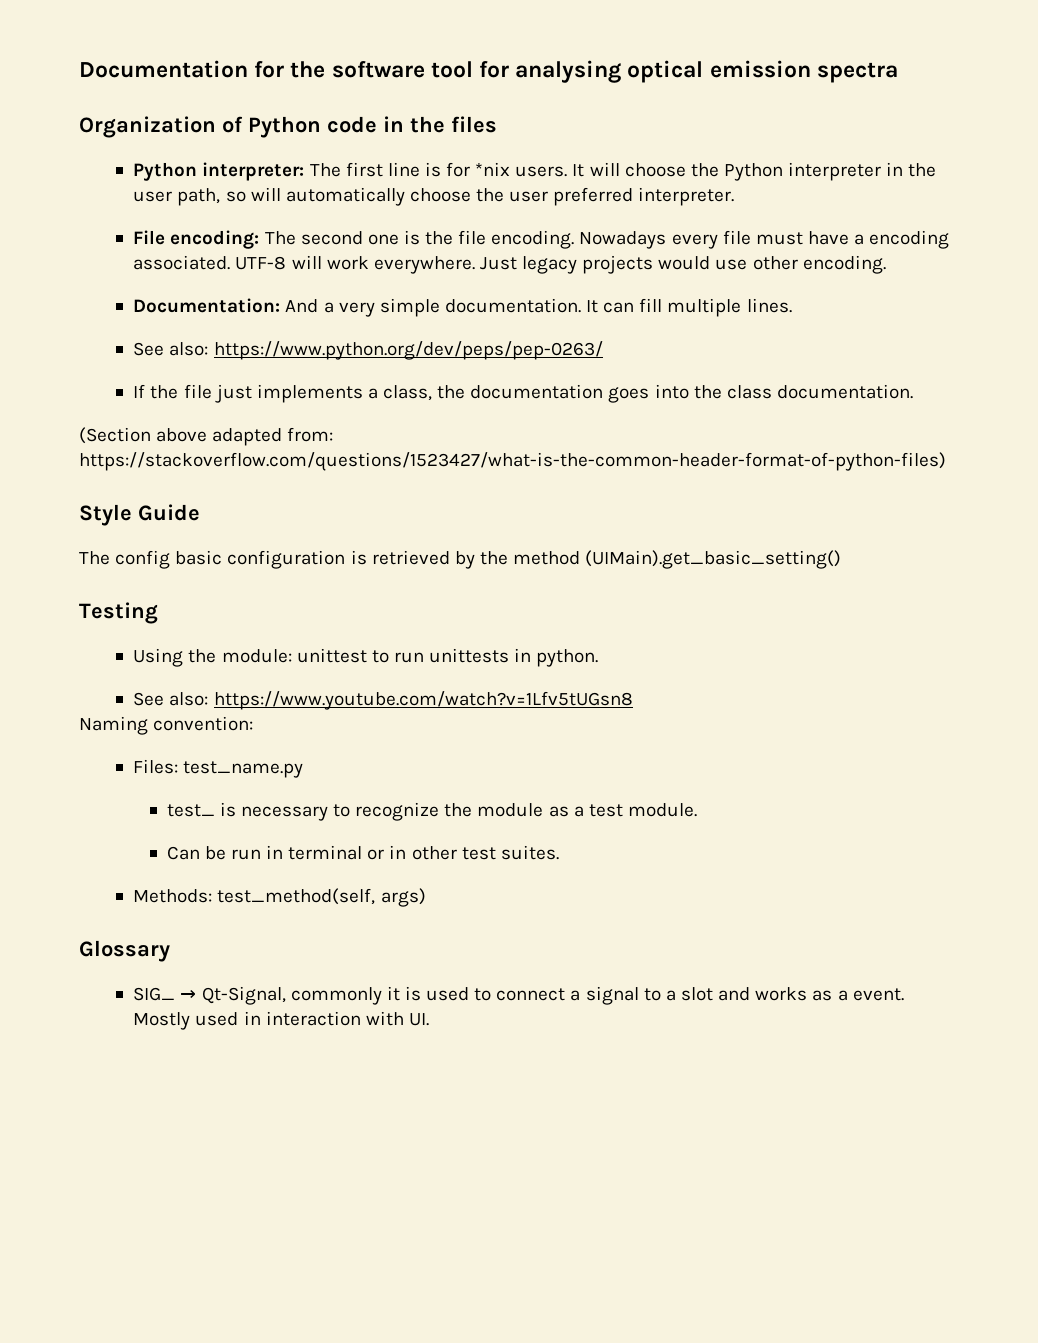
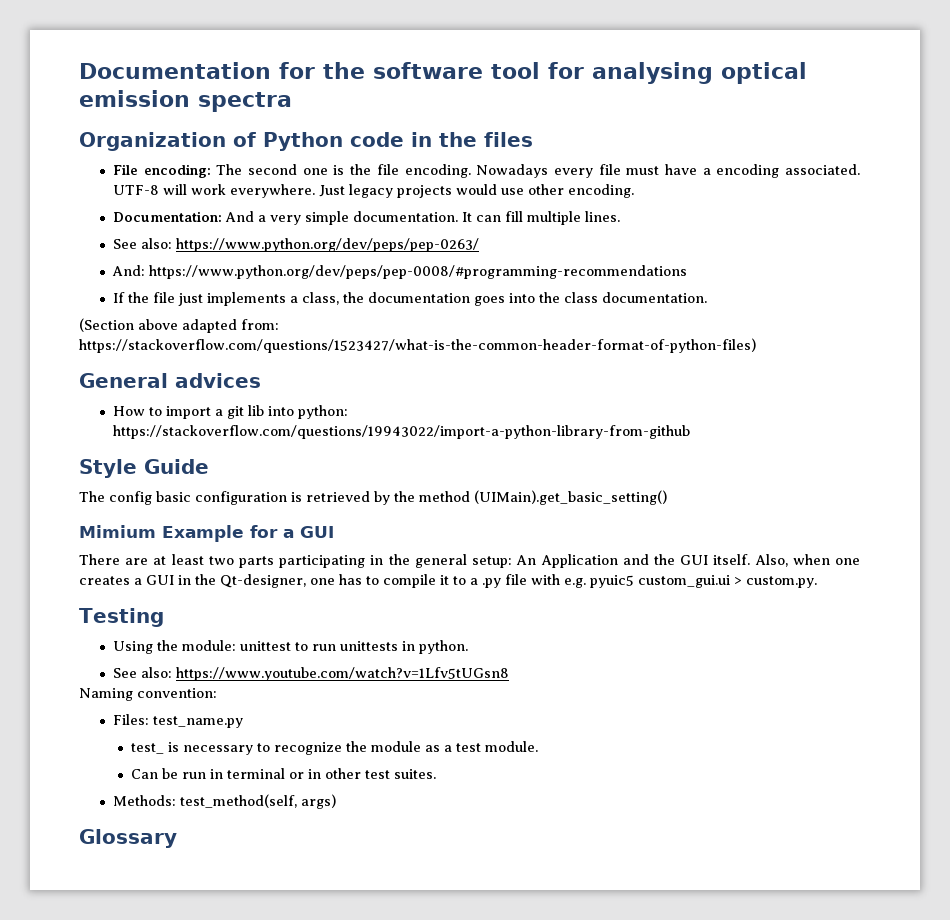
[133,162,937,181] [133,187,735,206] // Python interpreter: The first line is for *nix users. It will choose the Python interpreter in the user path, so will automatically choose the user preferred interpreter. -> (533, 139) none
(603, 350) none -> [112,265,688,279] // And: https://www.python.org/dev/peps/pep-0008/#programming-recommendations
(946, 461) none -> [79,373,261,388] [113,405,349,419] [113,425,691,439] // General advices // How to import a git lib into python: https://stackoverflow.com/questions/19943022/import-a-python-library-from-github
(842, 559) none -> [79,525,334,542] [79,554,861,568] [79,574,817,588] // Mimium Example for a GUI // There are at least two parts participating in the general setup: An Application and the GUI itself. Also, when one creates a GUI in the Qt-designer, one has to compile it to a .py file with e.g. pyuic5 custom_gui.ui > custom.py.
[133,986,904,1005] [133,1011,429,1030] // SIG_ → Qt-Signal, commonly it is used to connect a signal to a slot and works as a event. Mostly used in interaction with UI. -> (177, 838) none

